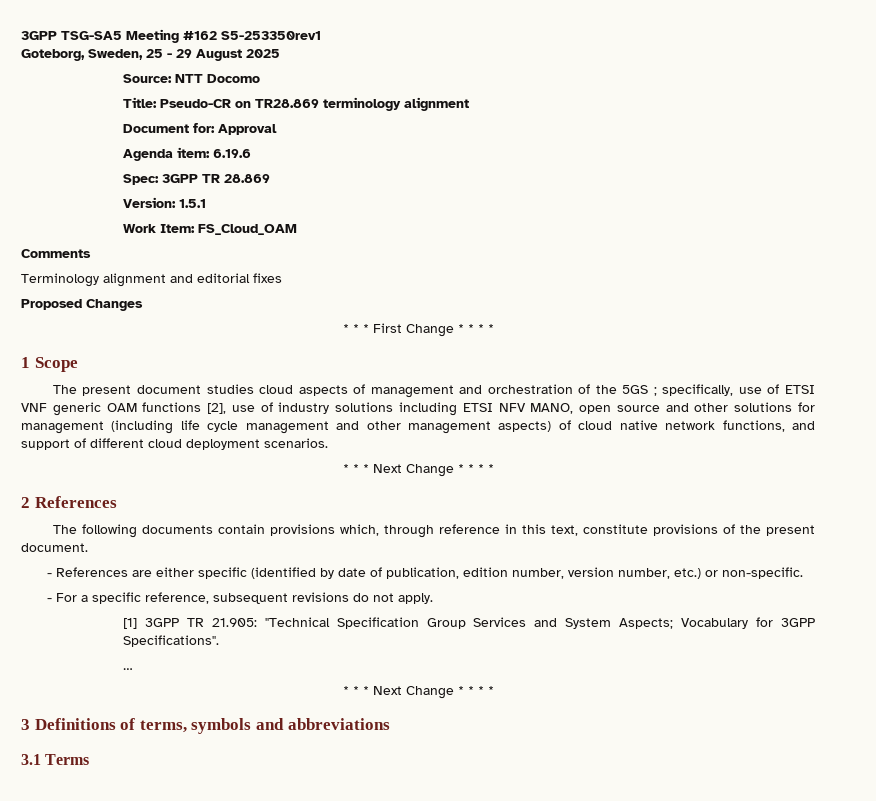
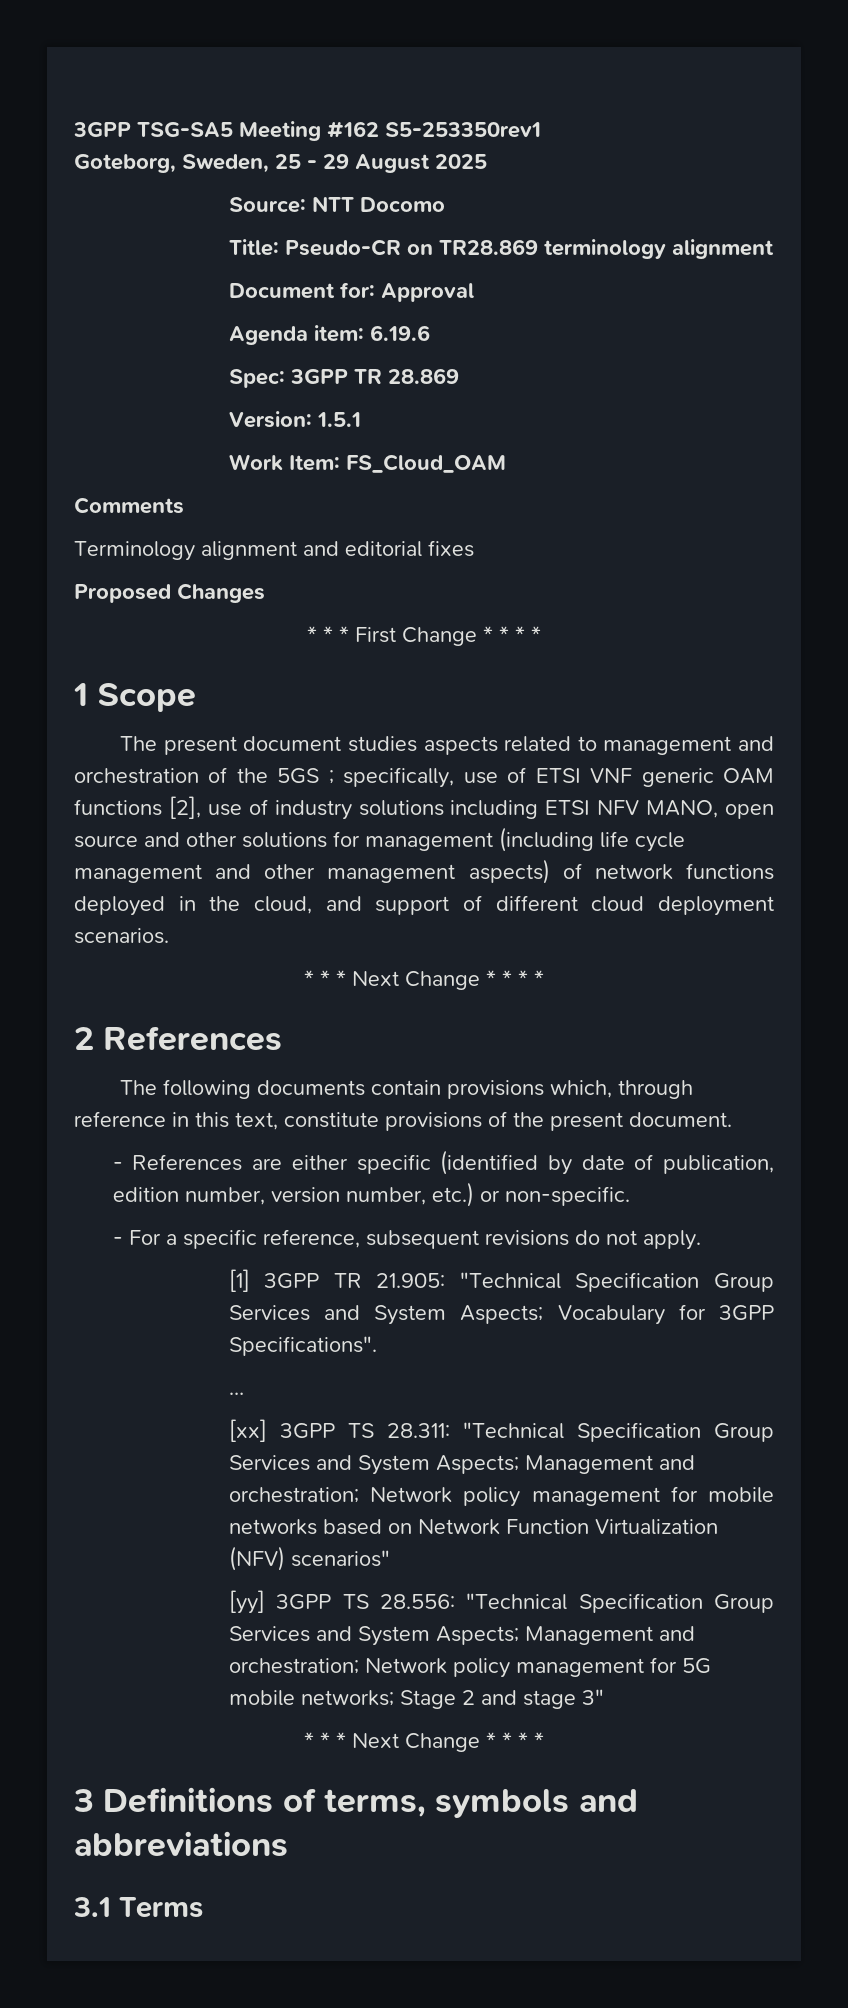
[259,384,366,396] cloud aspects of -> [423,736,597,755] aspects related to
[578,420,785,432] cloud native network functions, -> [594,863,774,880] [74,896,312,916] network functions deployed in the cloud,
(134, 669) none -> [228,1419,774,1442] [228,1455,695,1475] [228,1486,774,1507] [228,1519,718,1535] [228,1546,390,1571] [228,1590,775,1614] [228,1626,695,1646] [228,1657,711,1678] [228,1689,604,1709] // [xx] 3GPP TS 28.311: "Technical Specification Group Services and System Aspects; Management and orchestration; Network policy management for mobile networks based on Network Function Virtualization (NFV) scenarios" // [yy] 3GPP TS 28.556: "Technical Specification Group Services and System Aspects; Management and orchestration; Network policy management for 5G mobile networks; Stage 2 and stage 3"

